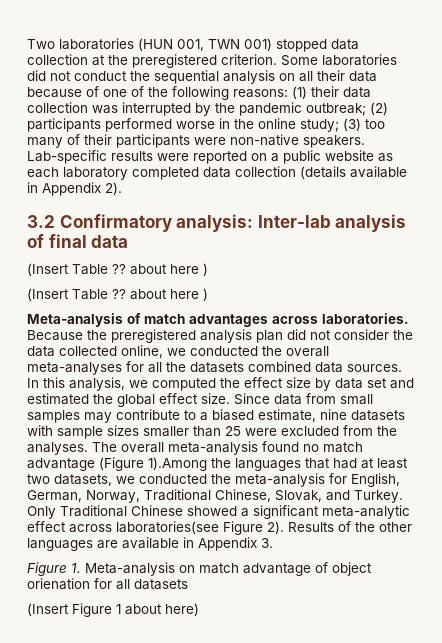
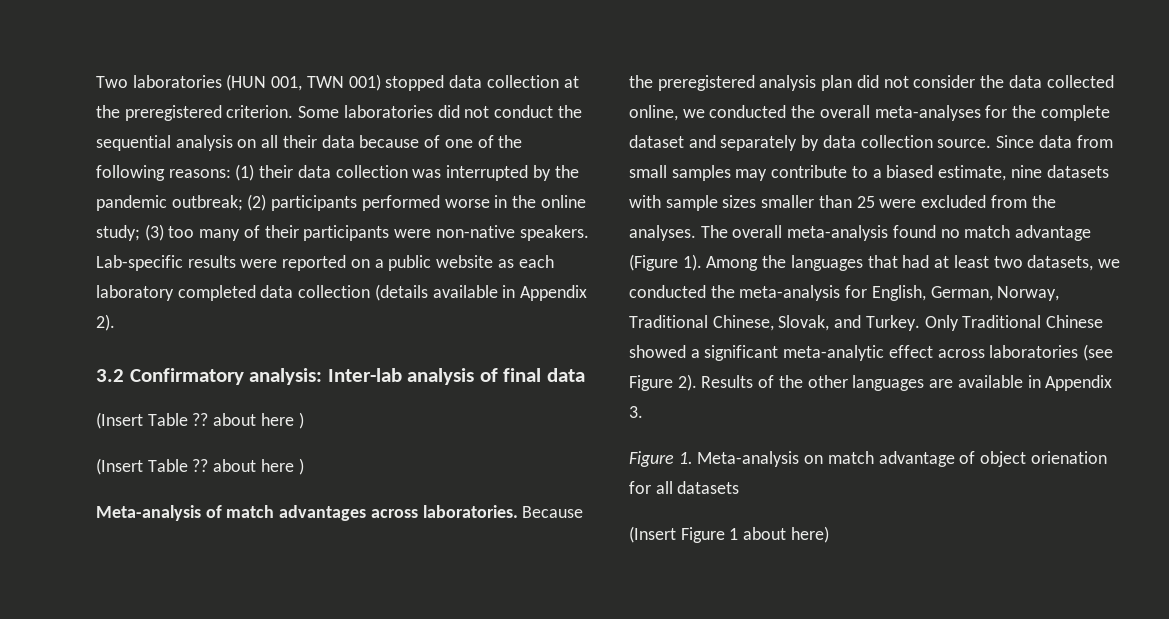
[148,361,402,373] [27,377,414,391] [27,393,230,407] all the datasets combined data sources. In this analysis, we computed the effect size by data set and estimated the global effect size. -> [1012,105,1110,121] [629,135,992,151] the complete dataset and separately by data collection source.
[148,457,207,471] 1).Among -> [682,254,759,271] 1). Among
[116,521,219,534] laboratories(see -> [989,344,1114,361] laboratories (see

